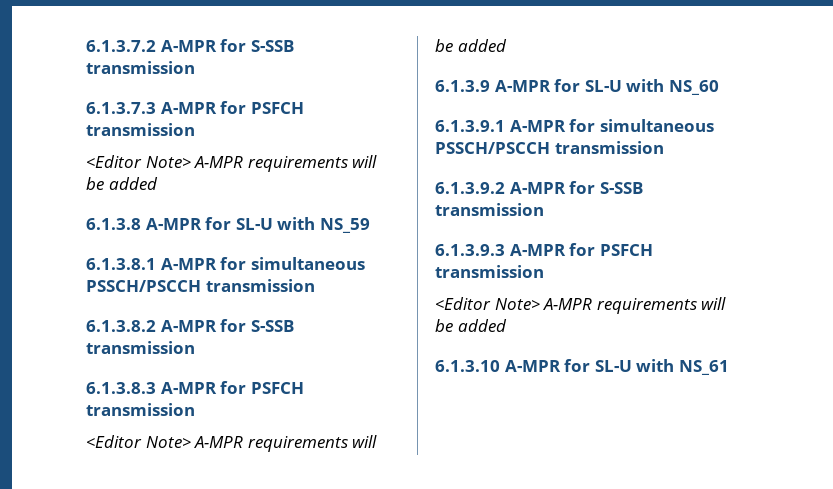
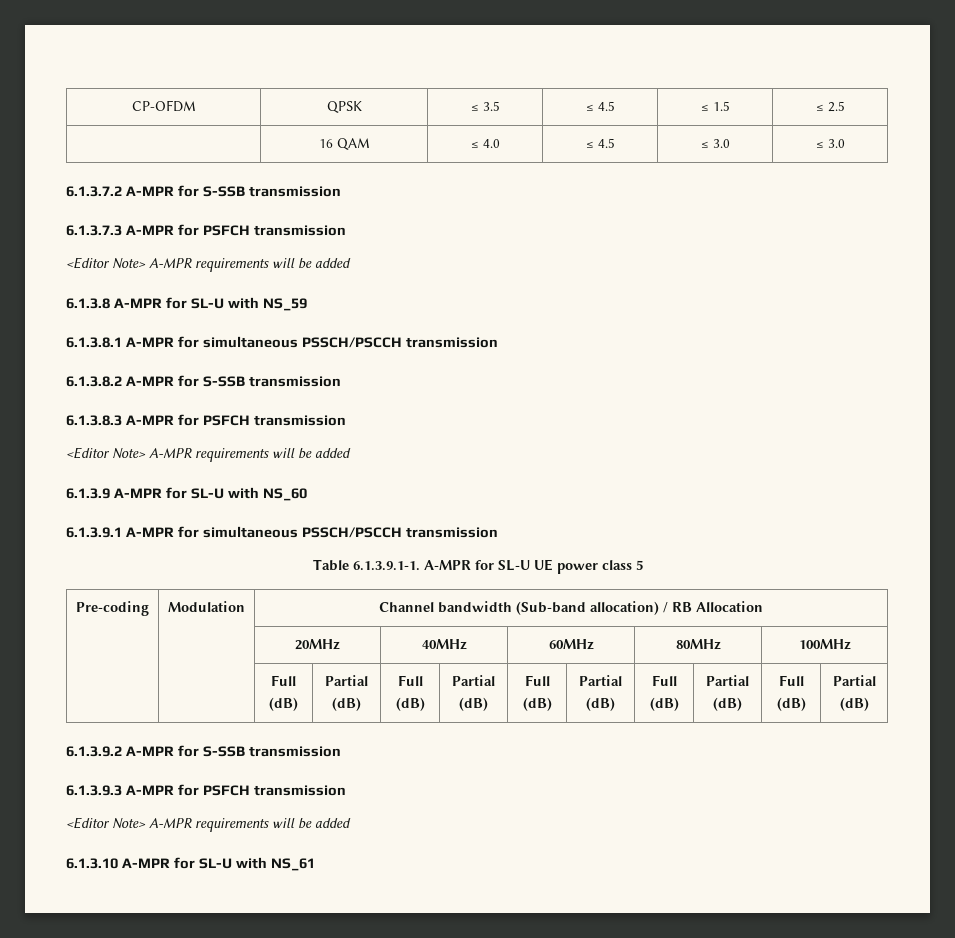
(86, 46) none -> [131,100,196,112] [326,101,362,113] [470,101,500,111] [585,101,615,111] [700,101,730,111] [815,101,845,112] [318,138,370,150] [470,139,500,148] [585,138,615,148] [700,139,730,148] [815,139,845,148] CP-OFDM | QPSK | ≤ 3.5 | ≤ 4.5 | ≤ 1.5 | ≤ 2.5 // | 16 QAM | ≤ 4.0 | ≤ 4.5 | ≤ 3.0 | ≤ 3.0 //
(664, 147) none -> [312,559,643,574] [76,601,149,616] [168,601,245,612] [379,601,763,615] [295,639,340,650] [421,639,467,650] [548,639,594,650] [675,639,721,650] [798,639,851,650] [271,675,296,686] [269,697,298,711] [325,675,368,686] [332,697,361,711] [397,675,423,686] [395,697,425,711] [452,675,495,686] [459,697,488,711] [524,675,550,686] [522,697,552,711] [579,675,622,686] [586,697,615,711] [651,675,677,686] [649,697,679,711] [706,675,749,686] [713,697,742,711] [778,675,804,686] [776,697,806,711] [832,675,876,686] [839,697,869,711] // Table 6.1.3.9.1-1. A-MPR for SL-U UE power class 5 // Pre-coding | Modulation | Channel bandwidth (Sub-band allocation) / RB Allocation // | | 20MHz | 40MHz | 60MHz | 80MHz | 100MHz // | | Full (dB) | Partial (dB) | Full (dB) | Partial (dB) | Full (dB) | Partial (dB) | Full (dB) | Partial (dB) | Full (dB) | Partial (dB)

